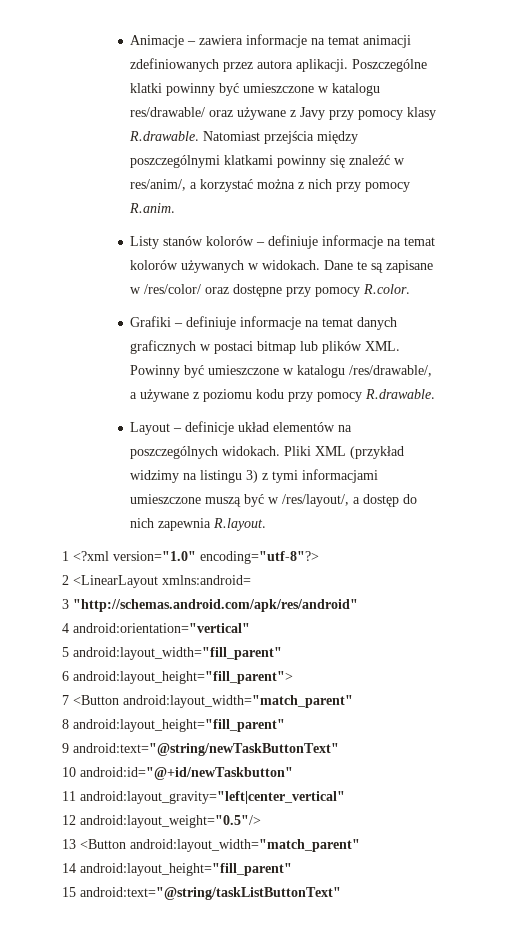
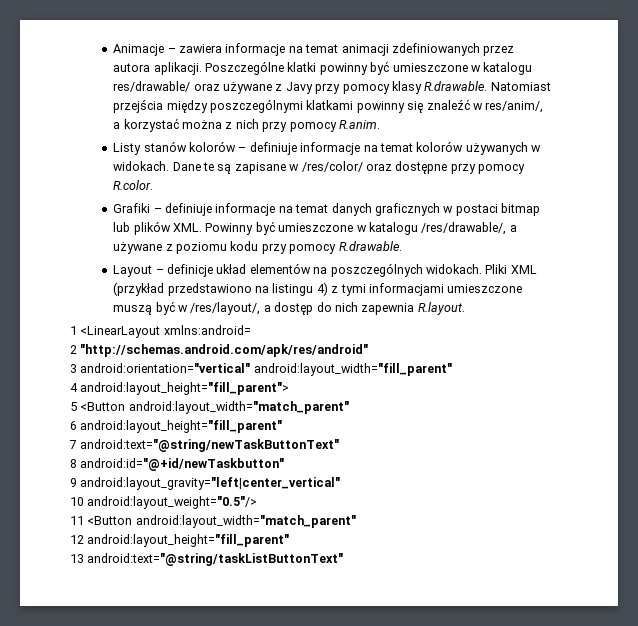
[130,470,180,483] widzimy -> [167,283,252,296] przedstawiono
[246,470,259,483] 3) -> [316,282,328,296] 4)
[73,551,319,564] [62,575,69,585] <?xml version="1.0" encoding="utf-8"?> // 2 -> (77, 330) none
[62,599,69,609] 3 -> [70,345,77,354] 2
(358, 605) none -> [70,363,452,376] // 3 android:orientation="vertical" android:layout_width="fill_parent"
[73,623,250,633] android:orientation="vertical" -> [80,382,290,395] android:layout_height="fill_parent">
[73,647,282,660] [62,671,293,684] [62,695,353,708] [62,719,285,732] [62,743,69,753] android:layout_width="fill_parent" // 6 android:layout_height="fill_parent"> // 7 <Button android:layout_width="match_parent" // 8 android:layout_height="fill_parent" // 9 -> [80,401,349,414] [70,420,283,433] [69,440,77,449] <Button android:layout_width="match_parent" // 6 android:layout_height="fill_parent" // 7
[62,767,76,777] 10 -> [70,459,77,468] 8
[62,791,76,801] 11 -> [70,478,77,487] 9
[62,815,76,825] 12 -> [70,497,84,506] 10
[62,839,360,852] [62,863,292,876] [62,887,76,897] 13 <Button android:layout_width="match_parent" // 14 android:layout_height="fill_parent" // 15 -> [70,515,356,528] [70,534,290,547] [70,554,84,563] 11 <Button android:layout_width="match_parent" // 12 android:layout_height="fill_parent" // 13

